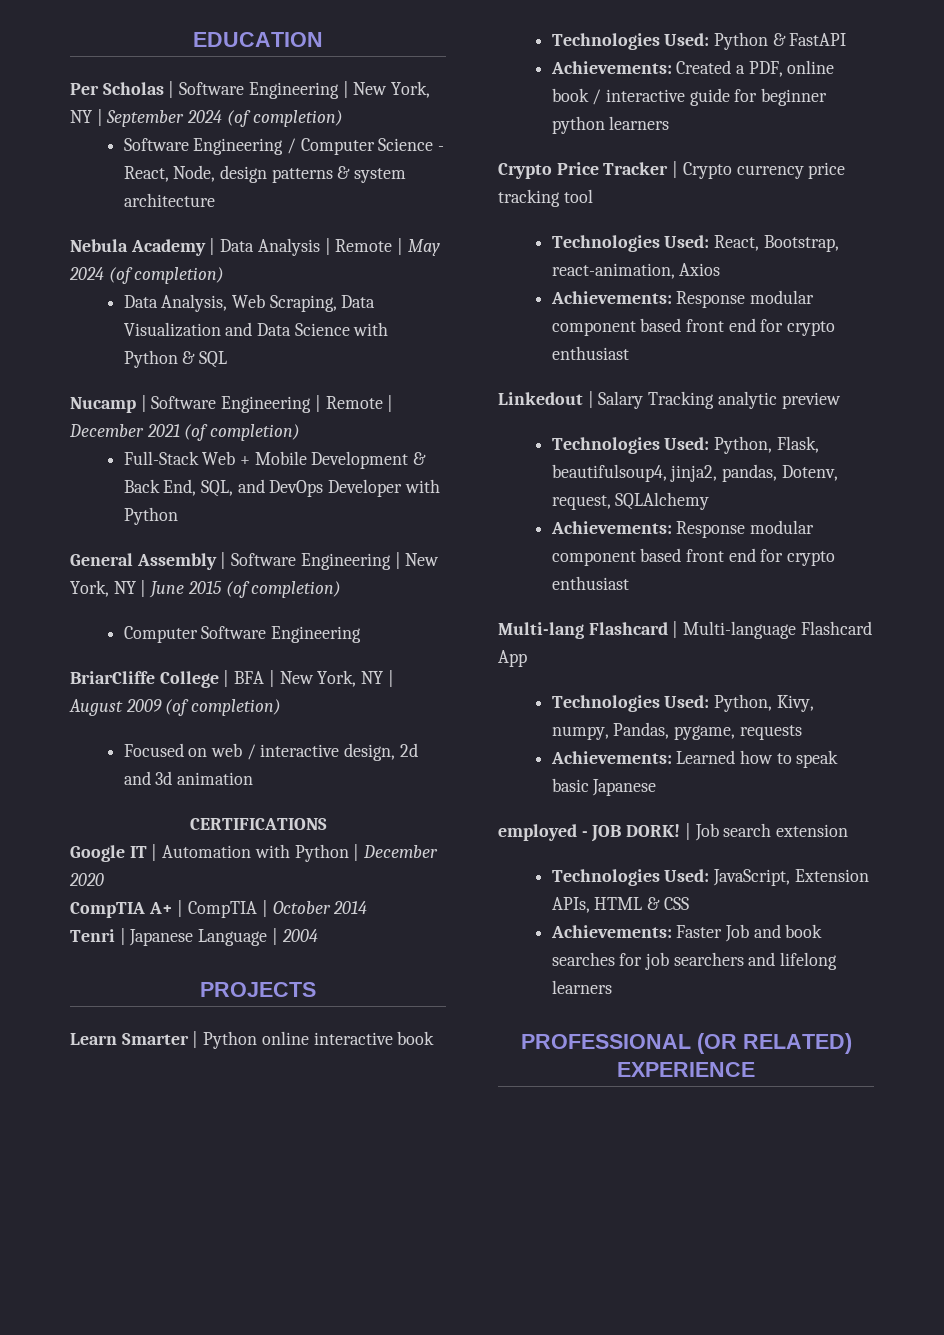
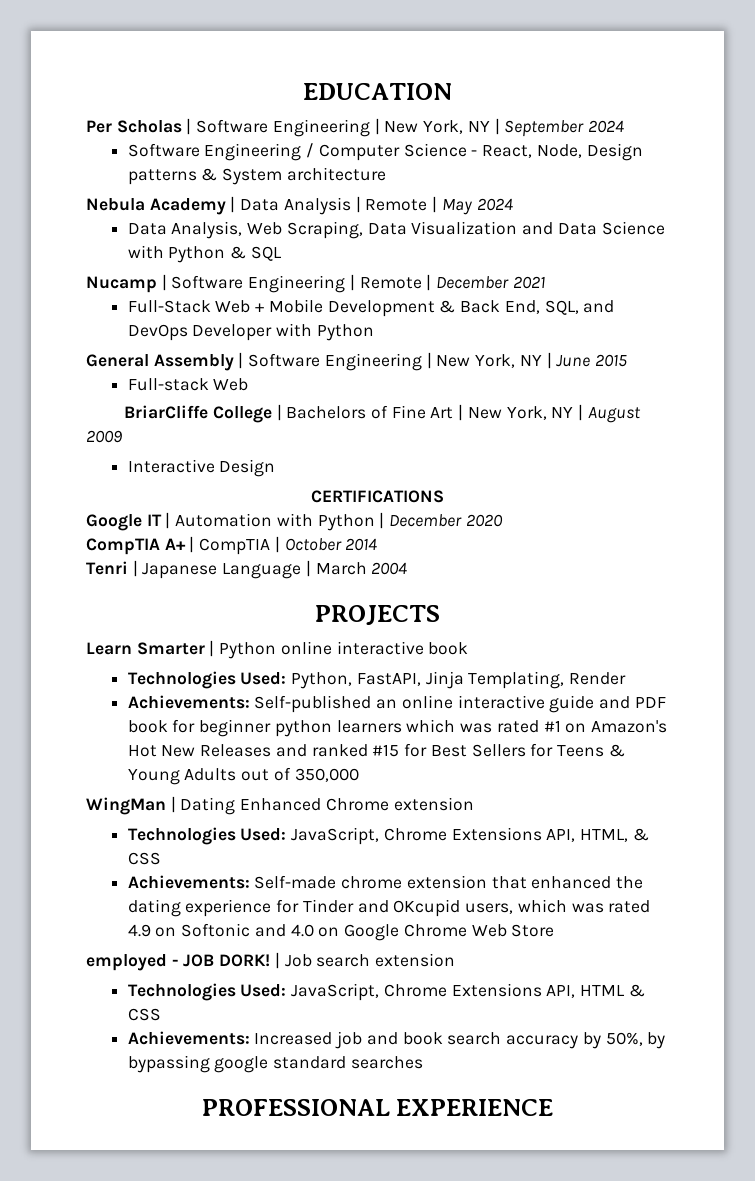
[226,110,343,127] (of completion) -> (624, 126) none
[220,165,268,183] design -> [586,143,643,161] Design
[354,168,407,183] system -> [222,168,283,185] System
[108,267,225,284] (of completion) -> (513, 204) none
[184,424,301,441] (of completion) -> (545, 282) none
[225,581,342,598] [123,626,362,643] (of completion) // Computer Software Engineering -> [127,378,249,391] // Full-stack Web
[234,671,265,684] BFA -> [286,405,454,419] Bachelors of Fine Art
[165,699,282,716] [123,743,418,761] [123,771,254,785] (of completion) // Focused on web / interactive design, 2d and 3d animation -> [127,459,276,477] // Interactive Design
(278, 936) none -> [315,562,367,575] March
[714,32,847,50] [550,60,835,77] [551,88,828,106] [551,116,670,134] [498,161,846,179] [498,189,593,207] [551,235,839,252] [551,263,721,279] [550,290,815,308] [551,318,836,336] [551,346,629,360] [498,391,841,409] [551,436,819,454] [551,464,838,482] [551,492,710,510] [550,520,815,538] [551,548,836,566] [551,576,629,590] [498,621,872,639] [498,650,527,667] [551,694,814,712] [551,722,802,740] [550,750,839,768] [551,778,657,796] Python & FastAPI // Achievements: Created a PDF, online book / interactive guide for beginner python learners // Crypto Price Tracker | Crypto currency price tracking tool // Technologies Used: React, Bootstrap, react-animation, Axios // Achievements: Response modular component based front end for crypto enthusiast // Linkedout | Salary Tracking analytic preview // Technologies Used: Python, Flask, beautifulsoup4, jinja2, pandas, Dotenv, request, SQLAlchemy // Achievements: Response modular component based front end for crypto enthusiast // Multi-lang Flashcard | Multi-language Flashcard App // Technologies Used: Python, Kivy, numpy, Pandas, pygame, requests // Achievements: Learned how to speak basic Japanese -> [291,671,627,689] [127,695,666,713] [127,719,668,737] [127,743,625,757] [127,767,359,785] [86,796,474,815] [127,827,649,845] [127,852,161,865] [127,875,644,889] [127,899,651,917] [127,923,555,941] Python, FastAPI, Jinja Templating, Render // Achievements: Self-published an online interactive guide and PDF book for beginner python learners which was rated #1 on Amazon's Hot New Releases and ranked #15 for Best Sellers for Teens & Young Adults out of 350,000 // WingMan | Dating Enhanced Chrome extension // Technologies Used: JavaScript, Chrome Extensions API, HTML, & CSS // Achievements: Self-made chrome extension that enhanced the dating experience for Tinder and OKcupid users, which was rated 4.9 on Softonic and 4.0 on Google Chrome Web Store
[794,869,869,882] [551,897,590,913] Extension APIs, -> [383,983,576,998] Chrome Extensions API,
[676,924,823,942] [551,952,838,970] [551,980,612,994] Faster Job and book searches for job searchers and lifelong learners -> [254,1031,666,1049] [127,1055,423,1073] Increased job and book search accuracy by 50%, by bypassing google standard searches
[696,1033,852,1054] (OR RELATED) -> (390, 1107) none

